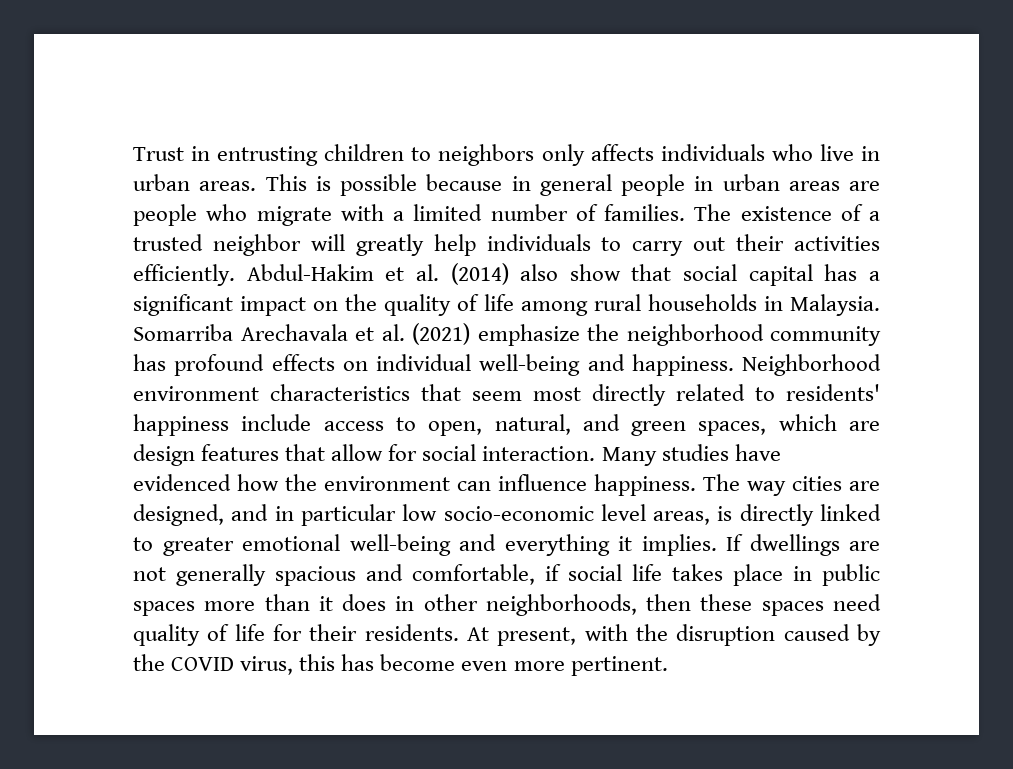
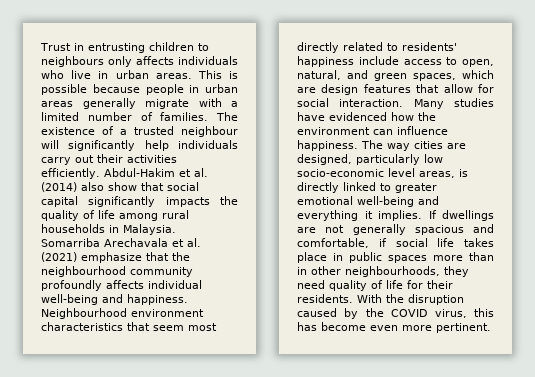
[438,144,535,166] neighbors -> [41,56,104,67] neighbours
[511,174,612,196] in general -> (140, 88) none
[849,181,880,191] [133,204,248,226] are people who -> [82,98,136,109] generally
[212,234,424,256] neighbor will greatly -> [181,126,238,137] [41,140,136,151] neighbour will significantly
[601,237,622,251] to -> (238, 144) none
[824,264,880,281] [133,294,339,316] has a significant impact on -> [88,196,210,207] significantly impacts
[587,324,881,346] [133,354,368,376] the neighborhood community has profound effects on -> [146,252,190,261] [41,266,193,277] [41,280,144,291] that the neighbourhood community profoundly affects
[742,354,881,376] Neighborhood -> [41,308,127,319] Neighbourhood
[231,504,396,526] and in particular -> [356,154,420,165] particularly
[318,594,824,616] it does in other neighborhoods, then these spaces -> [297,266,469,277] in other neighbourhoods, they
[467,624,628,646] At present, with -> [357,294,382,303] With

